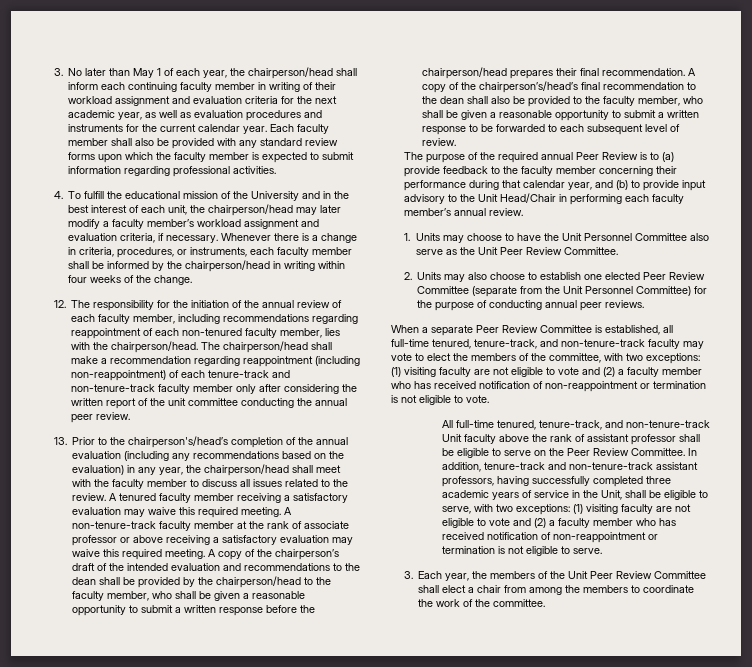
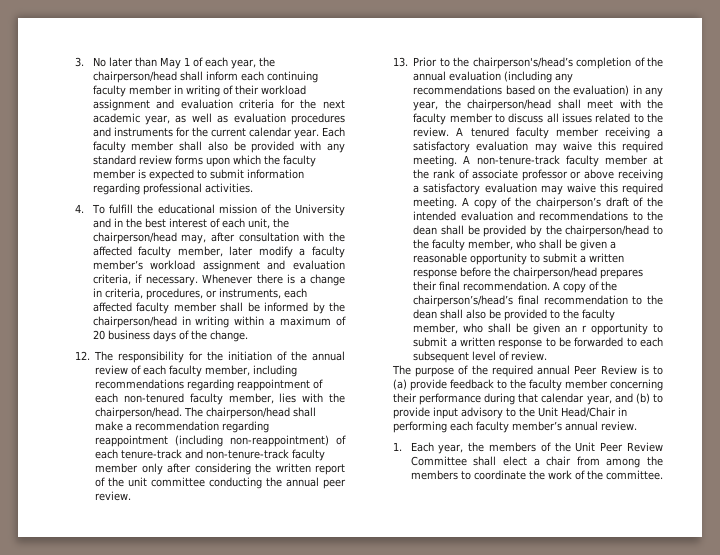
[296,207,318,215] may -> [181,232,345,244] [92,246,223,258] may, after consultation with the affected faculty member,
(275, 251) none -> [92,302,132,312] affected
[68,275,122,283] four weeks -> [269,316,346,326] [92,330,176,342] a maximum of 20 business days
[490,110,553,118] a reasonable -> [565,325,588,333] an r
[416,233,710,243] [416,247,619,255] [403,272,706,282] [417,286,708,297] [417,300,645,311] [391,325,673,336] [391,339,704,349] [391,353,700,364] [391,367,702,377] [391,381,706,392] [391,395,489,405] [441,420,710,430] [441,434,700,445] [441,448,697,458] [441,462,698,472] [441,476,671,487] [441,490,708,500] [441,504,691,515] [441,518,676,528] [441,532,658,543] [441,546,602,556] [403,571,413,579] Units may choose to have the Unit Personnel Committee also serve as the Unit Peer Review Committee. // 2. Units may also choose to establish one elected Peer Review Committee (separate from the Unit Personnel Committee) for the purpose of conducting annual peer reviews. // When a separate Peer Review Committee is established, all full-time tenured, tenure-track, and non-tenure-track faculty may vote to elect the members of the committee, with two exceptions: (1) visiting faculty are not eligible to vote and (2) a faculty member who has received notification of non-reappointment or termination is not eligible to vote. // All full-time tenured, tenure-track, and non-tenure-track Unit faculty above the rank of assistant professor shall be eligible to serve on the Peer Review Committee. In addition, tenure-track and non-tenure-track assistant professors, having successfully completed three academic years of service in the Unit, shall be eligible to serve, with two exceptions: (1) visiting faculty are not eligible to vote and (2) a faculty member who has received notification of non-reappointment or termination is not eligible to serve. // 3. -> (402, 446) none

